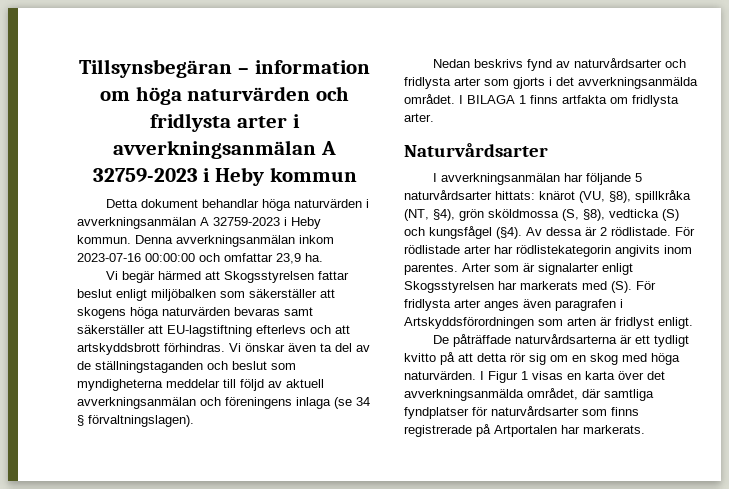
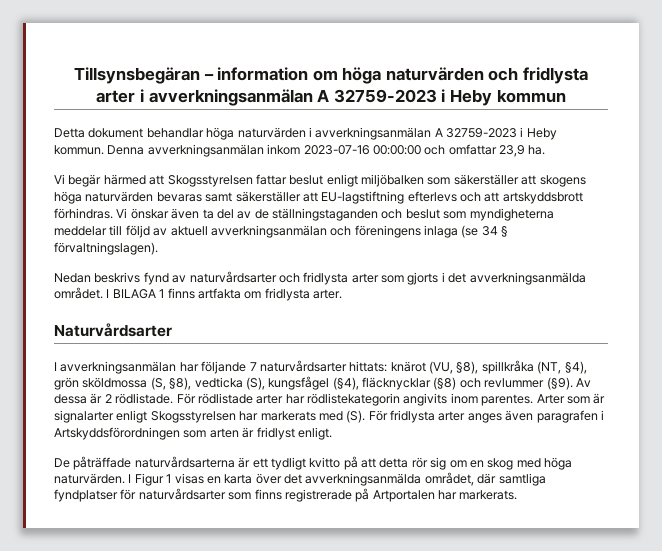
[634,173,642,182] 5 -> [249,362,257,371] 7
[662,209,679,221] [404,226,522,239] (S) och kungsfågel (§4). -> [245,376,573,390] (S), kungsfågel (§4), fläcknycklar (§8) och revlummer (§9).

